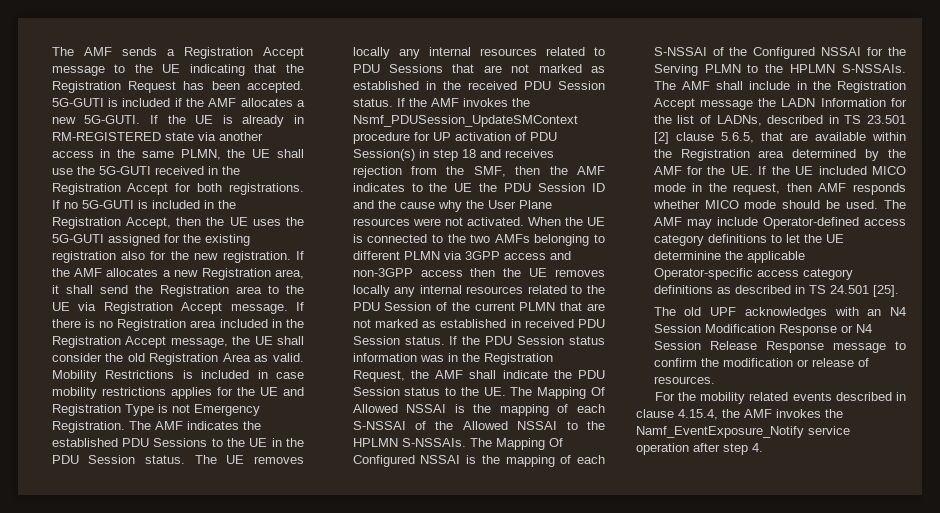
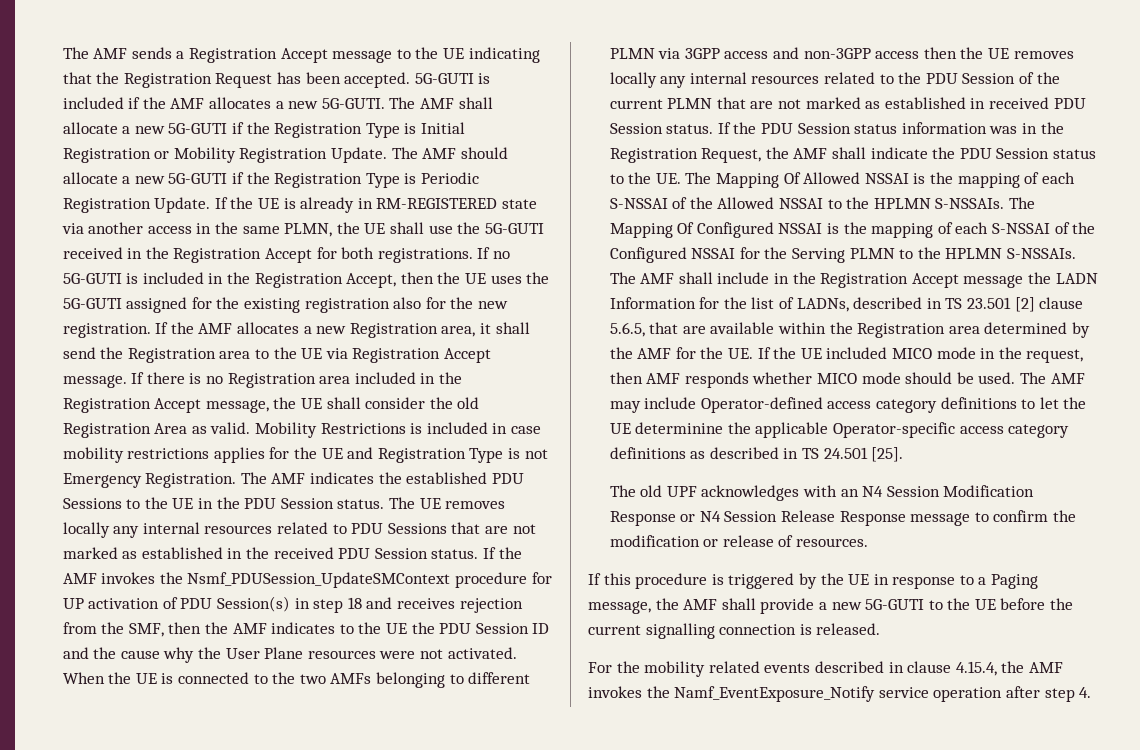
(141, 119) none -> [389,97,493,109] [62,122,466,138] [62,147,508,163] [62,172,480,188] [62,197,211,213] The AMF shall allocate a new 5G-GUTI if the Registration Type is Initial Registration or Mobility Registration Update. The AMF should allocate a new 5G-GUTI if the Registration Type is Periodic Registration Update.
(715, 380) none -> [588,573,1039,589] [588,598,1074,614] [588,623,881,639] // If this procedure is triggered by the UE in response to a Paging message, the AMF shall provide a new 5G-GUTI to the UE before the current signalling connection is released.

